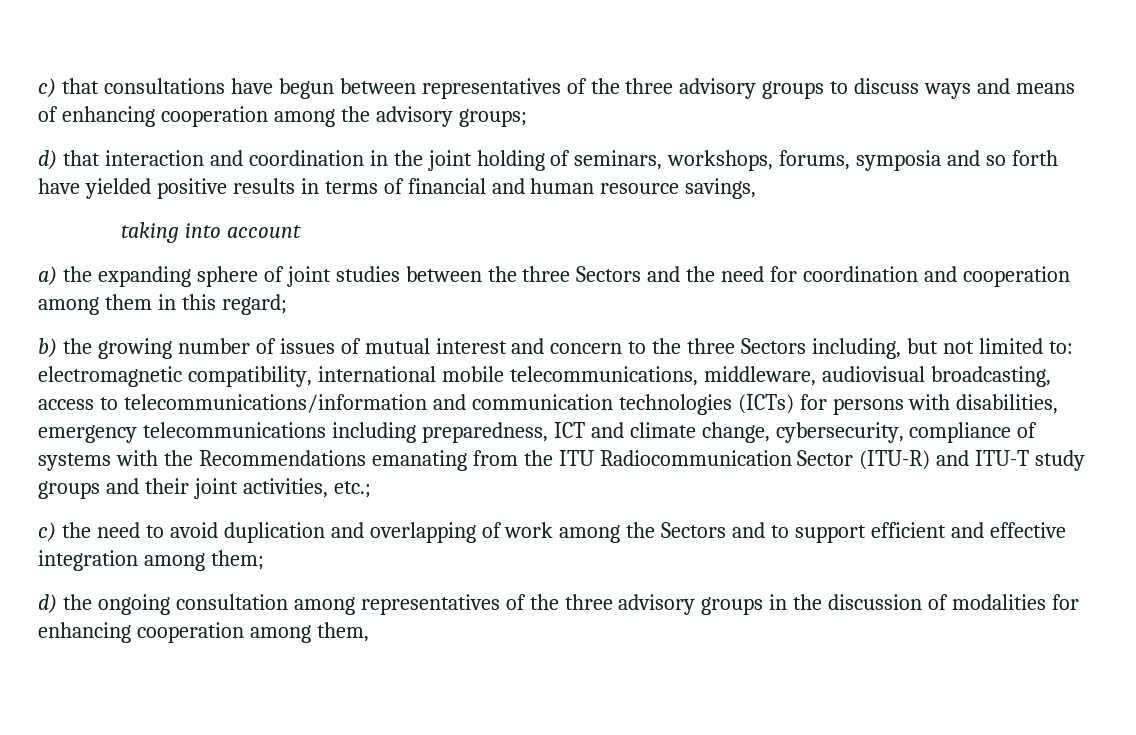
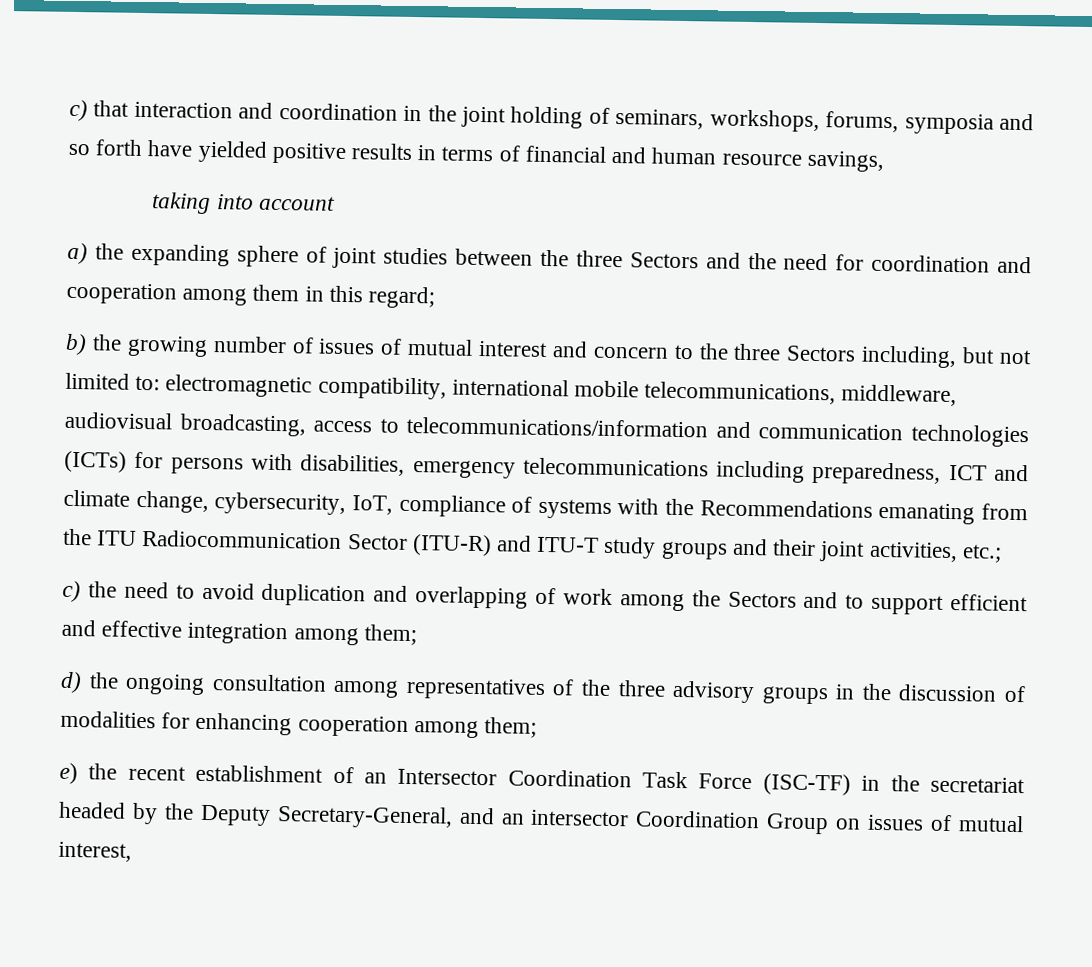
[103,78,1076,99] [38,106,527,127] [38,150,100,170] consultations have begun between representatives of the three advisory groups to discuss ways and means of enhancing cooperation among the advisory groups; // d) that -> (130, 108) none
(904, 432) none -> [351,495,393,515] IoT,
[316,622,369,642] them, -> [484,717,538,738] [59,762,1025,796] [58,801,1024,835] [58,841,132,862] them; // e) the recent establishment of an Intersector Coordination Task Force (ISC-TF) in the secretariat headed by the Deputy Secretary-General, and an intersector Coordination Group on issues of mutual interest,

